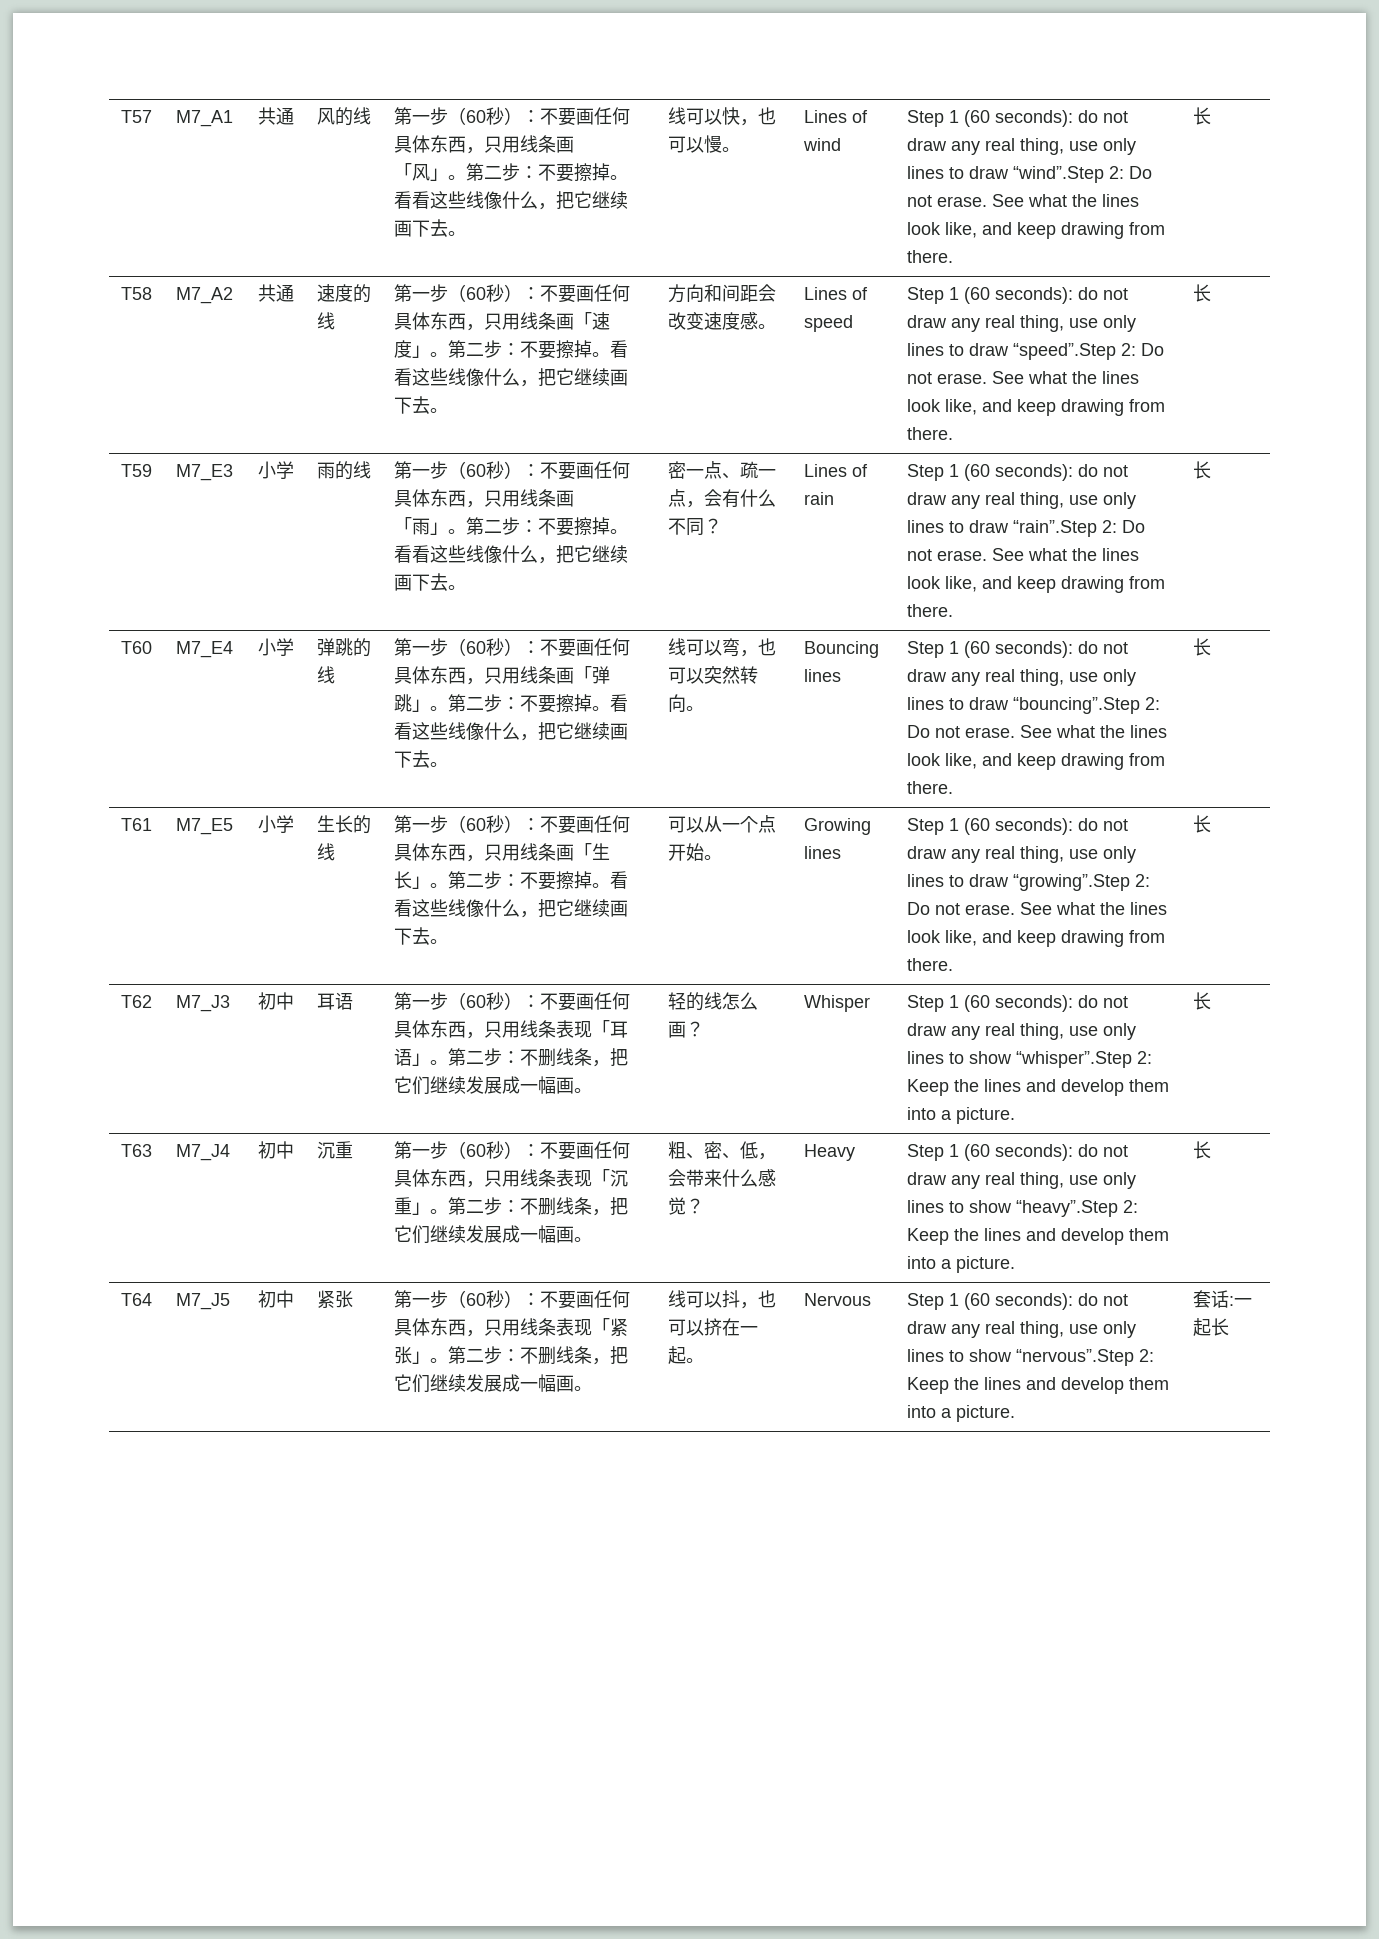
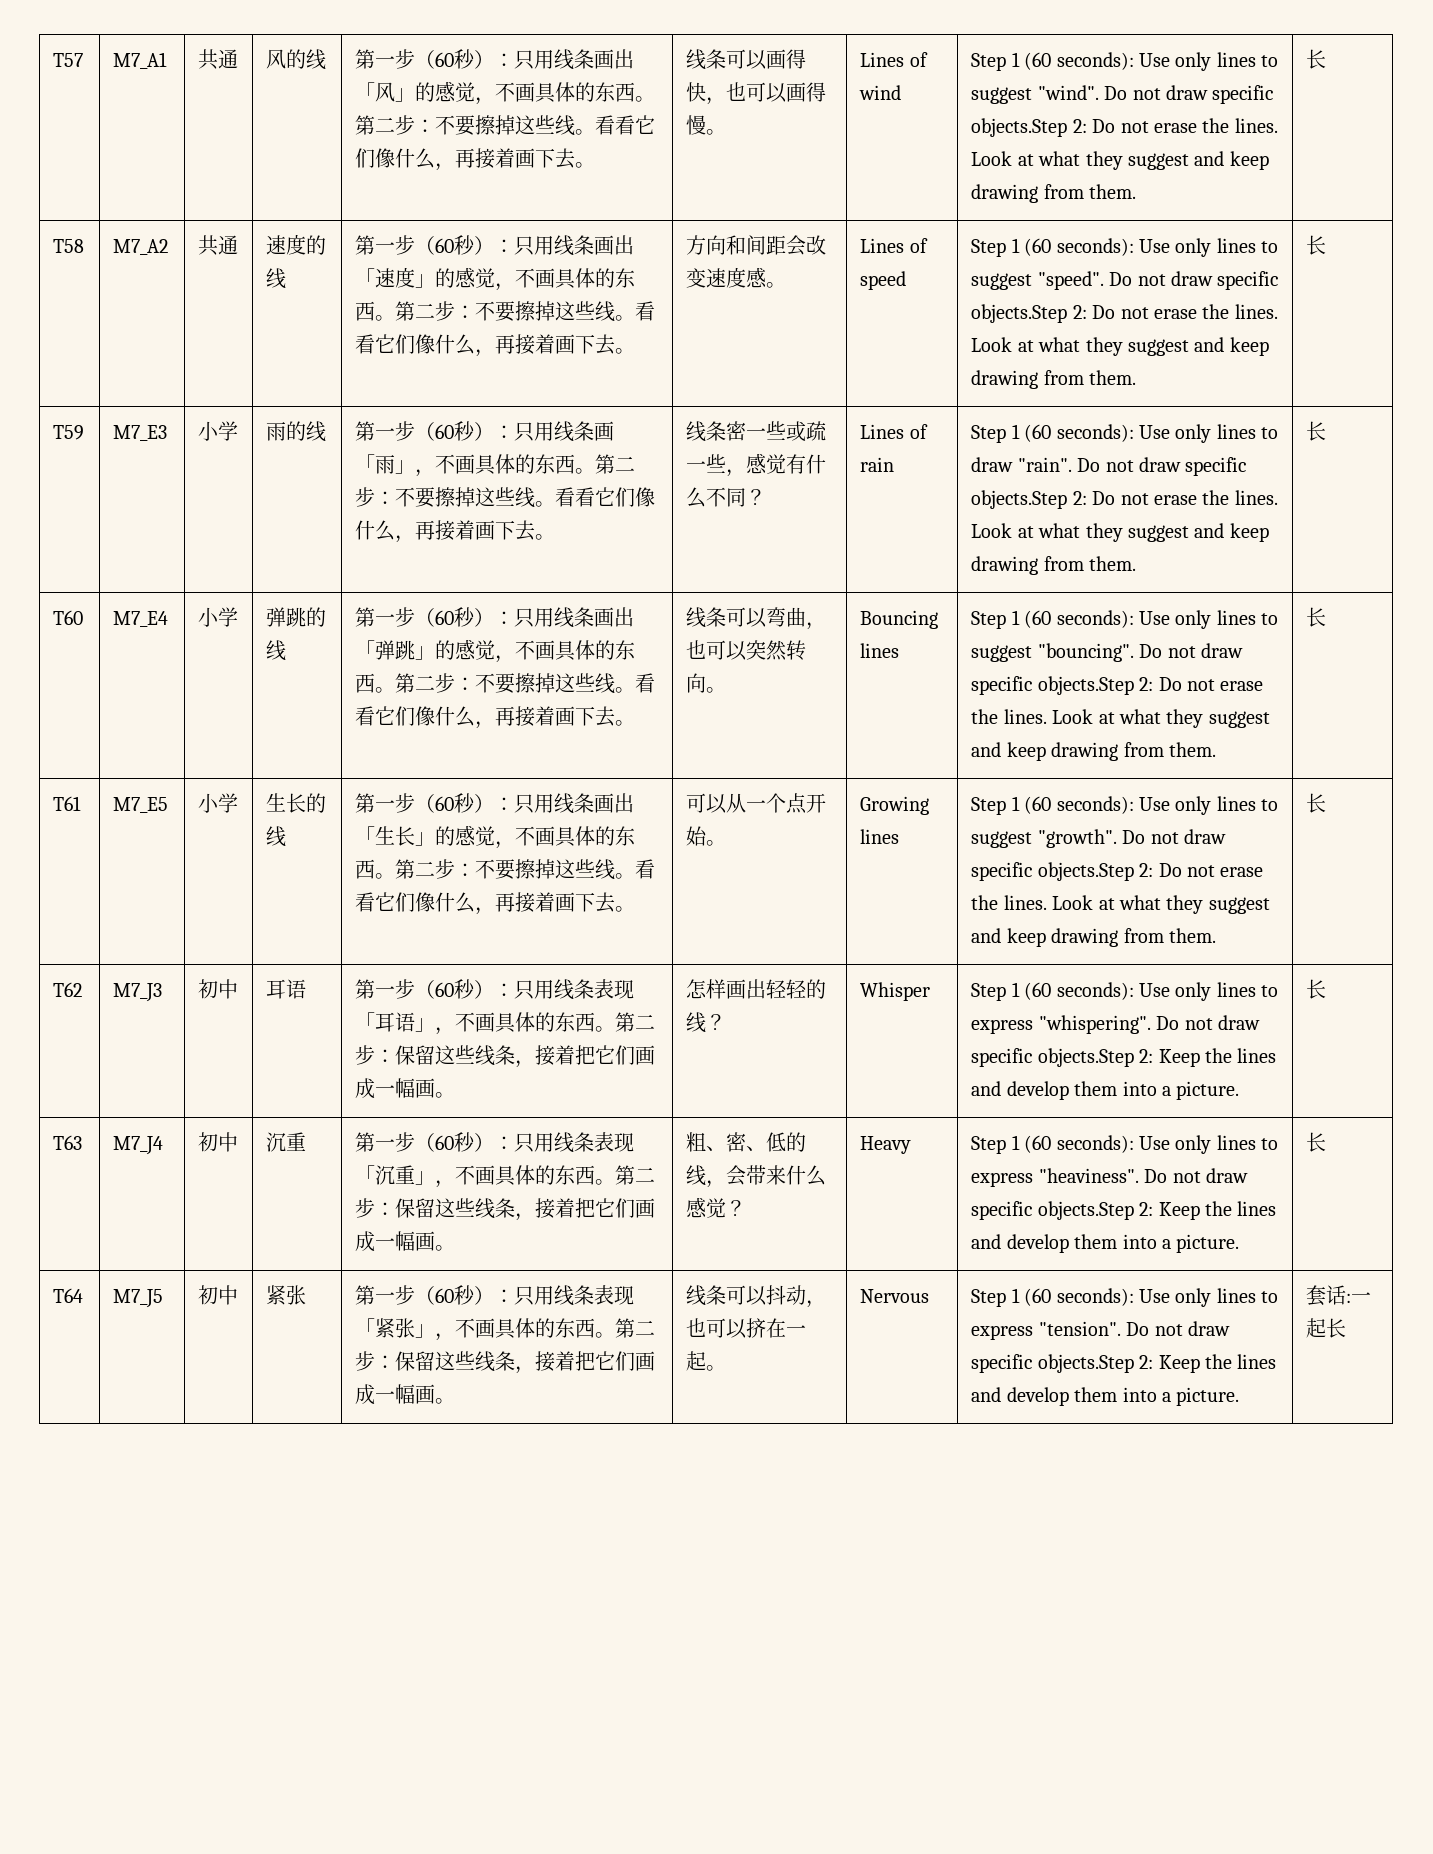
[539,107,630,126] [393,135,574,154] [393,163,628,182] [393,191,628,210] [393,219,466,237] [667,107,722,125] 不要画任何具体东西，只用线条画「风」。第二步：不要擦掉。看看这些线像什么，把它继续画下去。 | 线可以 -> [514,49,635,70] [355,81,656,105] [355,115,656,136] [355,148,596,171] [686,49,807,70] 只用线条画出「风」的感觉，不画具体的东西。第二步：不要擦掉这些线。看看它们像什么，再接着画下去。 | 线条可以画得
(704, 145) none -> [786,82,827,102] 画得
[1077,110,1128,123] [906,138,1136,155] [906,166,1152,183] [906,194,1139,207] [906,222,1165,239] [906,250,953,263] do not draw any real thing, use only lines to draw “wind”.Step 2: Do not erase. See what the lines look like, and keep drawing from there. -> [1139,52,1279,71] [971,85,1274,104] [971,118,1278,137] [971,151,1269,170] [971,184,1137,203] Use only lines to suggest "wind". Do not draw specific objects.Step 2: Do not erase the lines. Look at what they suggest and keep drawing from them.
[539,284,630,303] [393,312,574,331] 不要画任何具体东西，只用线条画 -> [514,235,635,256] 只用线条画出
[429,340,628,359] [393,368,610,387] 。第二步：不要擦掉。看看这些线像什么，把它继续 -> [435,267,636,291] [355,301,656,322] [355,334,556,357] 的感觉，不画具体的东西。第二步：不要擦掉这些线。看看它们像什么，再接着
[1077,287,1128,300] [906,315,1136,332] [906,343,1164,360] [906,371,1139,384] [906,399,1165,416] [906,427,953,440] do not draw any real thing, use only lines to draw “speed”.Step 2: Do not erase. See what the lines look like, and keep drawing from there. -> [1139,238,1279,257] [971,271,1279,290] [971,304,1278,323] [971,337,1269,356] [971,370,1137,389] Use only lines to suggest "speed". Do not draw specific objects.Step 2: Do not erase the lines. Look at what they suggest and keep drawing from them.
[539,461,630,480] [393,489,574,508] [393,517,628,536] [393,545,628,564] [393,573,466,591] [667,461,776,479] [667,489,722,508] 不要画任何具体东西，只用线条画「雨」。第二步：不要擦掉。看看这些线像什么，把它继续画下去。 | 密一点、疏一点，会 -> [514,421,615,442] [355,454,636,477] [355,487,656,508] [355,520,556,543] [686,421,828,442] [686,453,787,477] 只用线条画「雨」，不画具体的东西。第二步：不要擦掉这些线。看看它们像什么，再接着画下去。 | 线条密一些或疏一些，感觉
[1077,464,1128,477] [906,492,1136,509] [906,520,1145,537] [906,548,1139,561] [906,576,1165,593] [906,604,953,617] do not draw any real thing, use only lines to draw “rain”.Step 2: Do not erase. See what the lines look like, and keep drawing from there. -> [1139,424,1279,443] [971,457,1247,476] [971,490,1278,509] [971,523,1269,542] [971,556,1137,575] Use only lines to draw "rain". Do not draw specific objects.Step 2: Do not erase the lines. Look at what they suggest and keep drawing from them.
[539,638,630,657] [393,666,574,685] 不要画任何具体东西，只用线条画 -> [514,607,635,628] 只用线条画出
[429,694,628,713] [393,722,628,741] [393,750,448,768] [667,638,740,657] 。第二步：不要擦掉。看看这些线像什么，把它继续画下去。 | 线可以弯 -> [435,639,636,663] [355,673,656,694] [355,706,636,729] [686,607,807,628] 的感觉，不画具体的东西。第二步：不要擦掉这些线。看看它们像什么，再接着画下去。 | 线条可以弯曲
[1077,641,1128,654] [906,669,1136,686] [906,697,1160,714] [906,725,1167,738] [906,753,1165,770] [906,781,953,794] do not draw any real thing, use only lines to draw “bouncing”.Step 2: Do not erase. See what the lines look like, and keep drawing from there. -> [1139,610,1279,629] [971,643,1244,662] [971,676,1264,695] [971,709,1270,728] [971,742,1217,761] Use only lines to suggest "bouncing". Do not draw specific objects.Step 2: Do not erase the lines. Look at what they suggest and keep drawing from them.
[539,815,630,834] [393,843,574,862] 不要画任何具体东西，只用线条画 -> [514,793,635,814] 只用线条画出
[429,871,628,890] [393,899,610,918] 。第二步：不要擦掉。看看这些线像什么，把它继续 -> [435,825,636,849] [355,859,656,880] [355,892,556,915] 的感觉，不画具体的东西。第二步：不要擦掉这些线。看看它们像什么，再接着
[1077,818,1128,831] [906,846,1136,863] [906,874,1150,891] [906,902,1167,915] [906,930,1165,947] [906,958,953,971] do not draw any real thing, use only lines to draw “growing”.Step 2: Do not erase. See what the lines look like, and keep drawing from there. -> [1139,796,1279,815] [971,829,1227,848] [971,862,1264,881] [971,895,1270,914] [971,928,1217,947] Use only lines to suggest "growth". Do not draw specific objects.Step 2: Do not erase the lines. Look at what they suggest and keep drawing from them.
[539,992,630,1011] [393,1020,484,1039] 不要画任何具体东西， -> (515, 990) none
[429,1048,628,1067] [393,1076,592,1095] [667,992,758,1011] [667,1021,686,1038] 。第二步：不删线条，把它们继续发展成一幅画。 | 轻的线怎么画 -> [435,1012,656,1035] [355,1045,656,1068] [355,1078,456,1099] [686,979,827,999] [686,1012,707,1033] ，不画具体的东西。第二步：保留这些线条，接着把它们画成一幅画。 | 怎样画出轻轻的线
[1077,995,1128,1008] [906,1023,1136,1040] [906,1051,1132,1068] do not draw any real thing, use only lines to show “whisper”.Step -> [1139,982,1279,1001] [971,1015,1261,1034] [971,1048,1134,1067] Use only lines to express "whispering". Do not draw specific objects.Step
[539,1141,630,1160] [393,1169,484,1188] 不要画任何具体东西， -> (515, 1143) none
[429,1197,628,1216] [393,1225,502,1244] 。第二步：不删线条，把它们继续发展 -> [435,1165,656,1188] [355,1198,656,1221] ，不画具体的东西。第二步：保留这些线条，接着把它们画
(758, 1150) none -> [786,1132,807,1152] [686,1165,707,1186] 的线
[1077,1144,1128,1157] [906,1172,1136,1189] [906,1200,1118,1217] do not draw any real thing, use only lines to show “heavy”.Step -> [1139,1135,1279,1154] [971,1168,1249,1187] [971,1201,1134,1220] Use only lines to express "heaviness". Do not draw specific objects.Step
[539,1290,630,1309] [393,1318,484,1337] 不要画任何具体东西， -> (515, 1296) none
[429,1346,628,1365] [393,1374,502,1393] 。第二步：不删线条，把它们继续发展 -> [435,1318,656,1341] [355,1351,656,1374] ，不画具体的东西。第二步：保留这些线条，接着把它们画
[685,1290,740,1308] 可以抖 -> [706,1285,807,1306] 条可以抖动
[1077,1293,1128,1306] [906,1321,1136,1338] [906,1349,1134,1366] do not draw any real thing, use only lines to show “nervous”.Step -> [1139,1288,1279,1307] [971,1321,1231,1340] [971,1354,1134,1373] Use only lines to express "tension". Do not draw specific objects.Step

